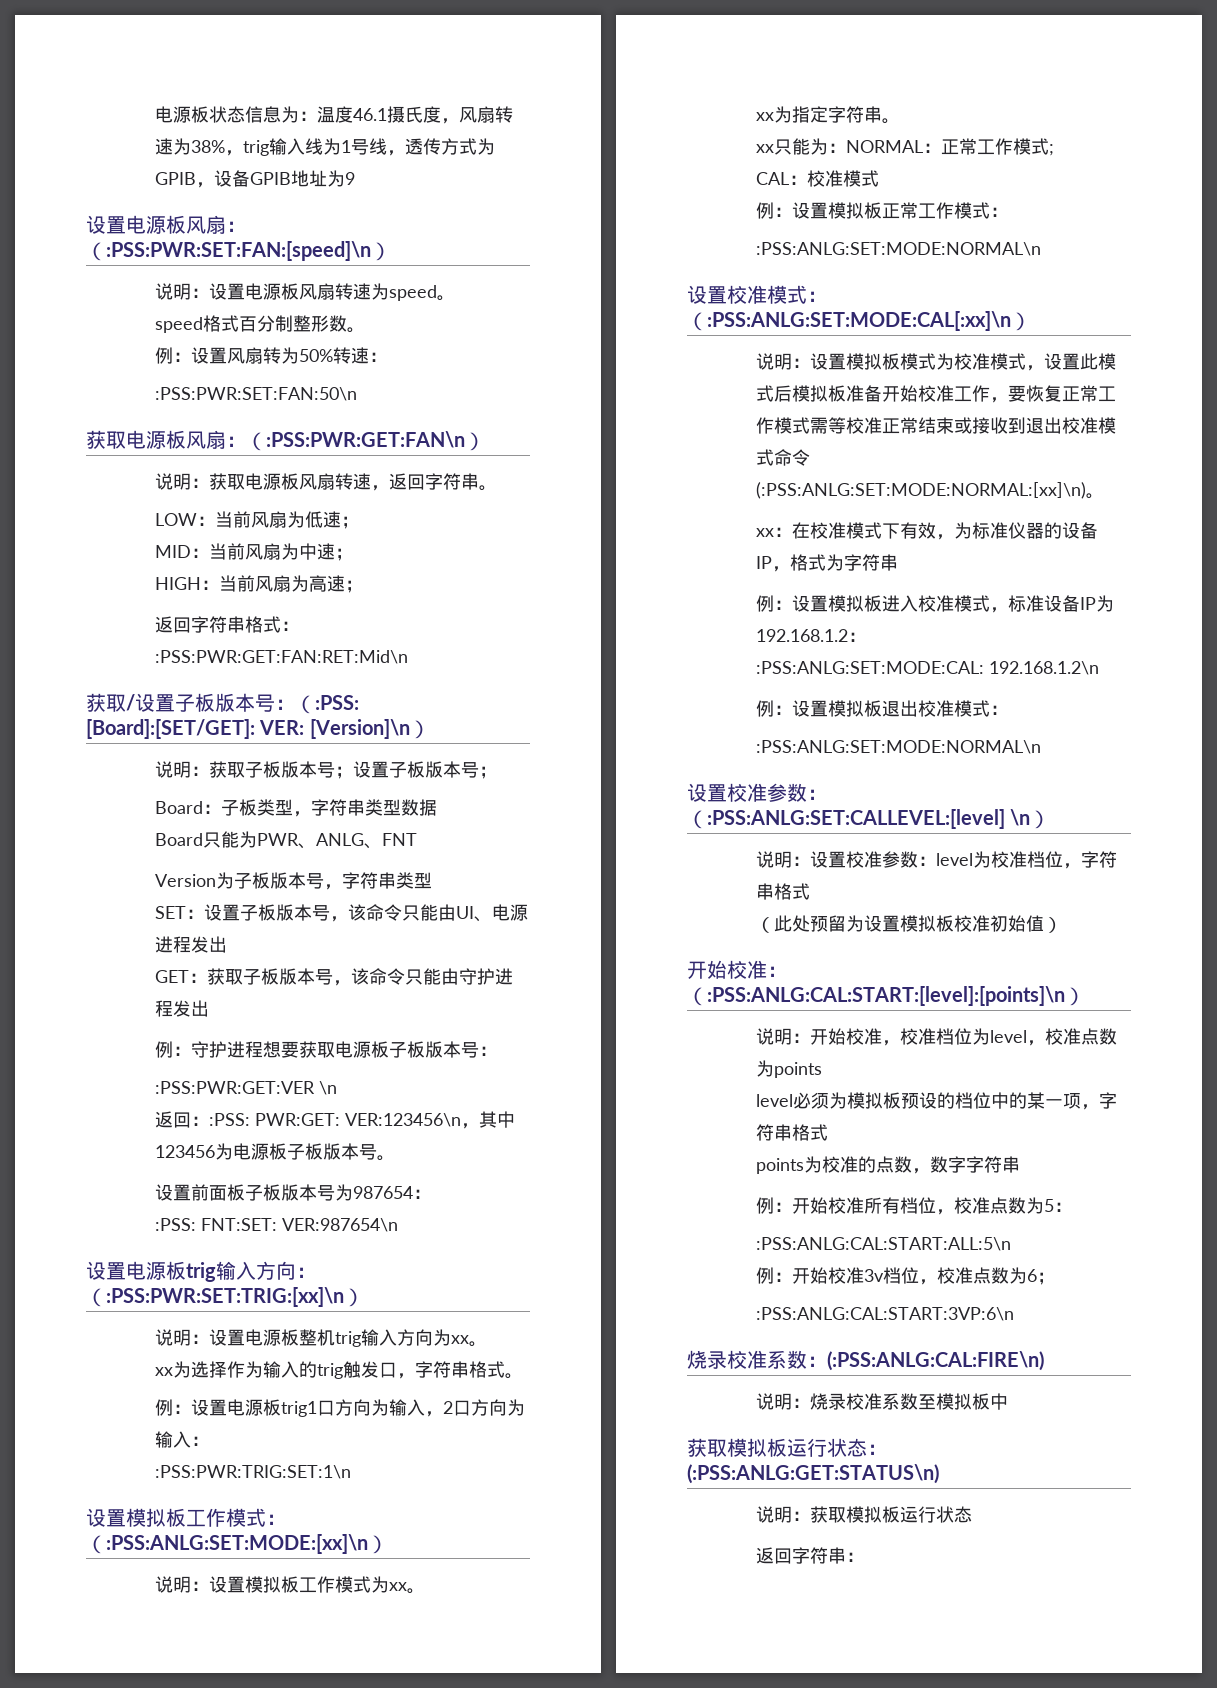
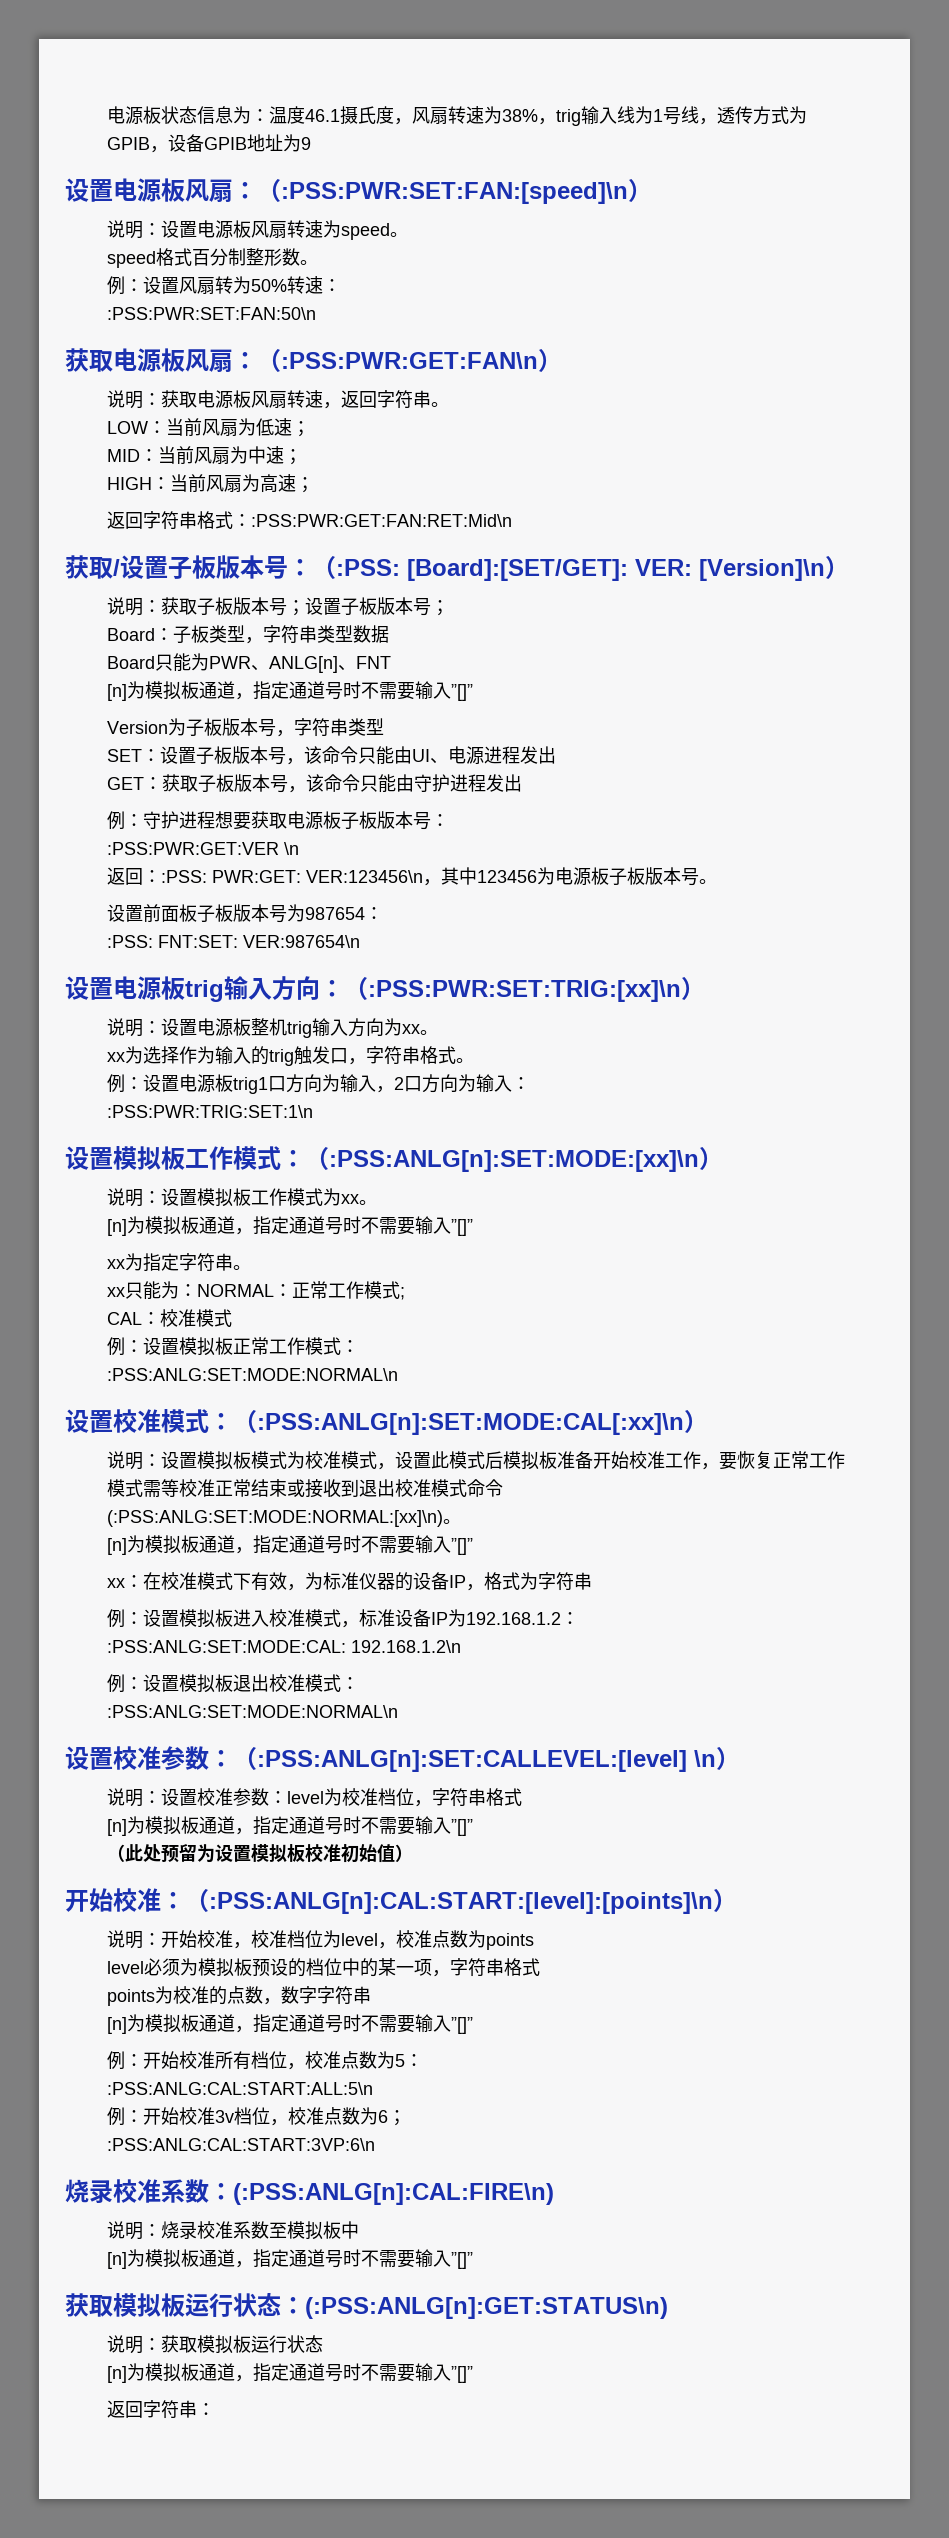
[315,833,364,846] ANLG -> [268,656,338,673] ANLG[n]
(417, 839) none -> [106,681,473,701] // [n]为模拟板通道，指定通道号时不需要输入”[]”
[106,1534,368,1554] :PSS:ANLG:SET:MODE:[xx]\n -> [329,1150,699,1172] :PSS:ANLG[n]:SET:MODE:[xx]\n
(425, 1591) none -> [106,1216,473,1236] // [n]为模拟板通道，指定通道号时不需要输入”[]”
[707,311,1011,331] :PSS:ANLG:SET:MODE:CAL[:xx]\n -> [257,1413,684,1435] :PSS:ANLG[n]:SET:MODE:CAL[:xx]\n
(1104, 496) none -> [106,1535,473,1555] // [n]为模拟板通道，指定通道号时不需要输入”[]”
[707,809,1005,829] :PSS:ANLG:SET:CALLEVEL:[level] -> [257,1750,687,1772] :PSS:ANLG[n]:SET:CALLEVEL:[level]
(810, 891) none -> [106,1816,473,1836] // [n]为模拟板通道，指定通道号时不需要输入”[]”
[707,986,1065,1006] :PSS:ANLG:CAL:START:[level]:[points]\n -> [209,1892,713,1914] :PSS:ANLG[n]:CAL:START:[level]:[points]\n
(1020, 1164) none -> [106,2014,473,2034] // [n]为模拟板通道，指定通道号时不需要输入”[]”
[827,1351,1044,1371] (:PSS:ANLG:CAL:FIRE\n) -> [233,2183,554,2205] (:PSS:ANLG[n]:CAL:FIRE\n)
(1008, 1401) none -> [106,2249,473,2269] // [n]为模拟板通道，指定通道号时不需要输入”[]”
[687,1464,939,1484] (:PSS:ANLG:GET:STATUS\n) -> [305,2297,668,2319] (:PSS:ANLG[n]:GET:STATUS\n)
(972, 1514) none -> [106,2363,473,2383] // [n]为模拟板通道，指定通道号时不需要输入”[]”

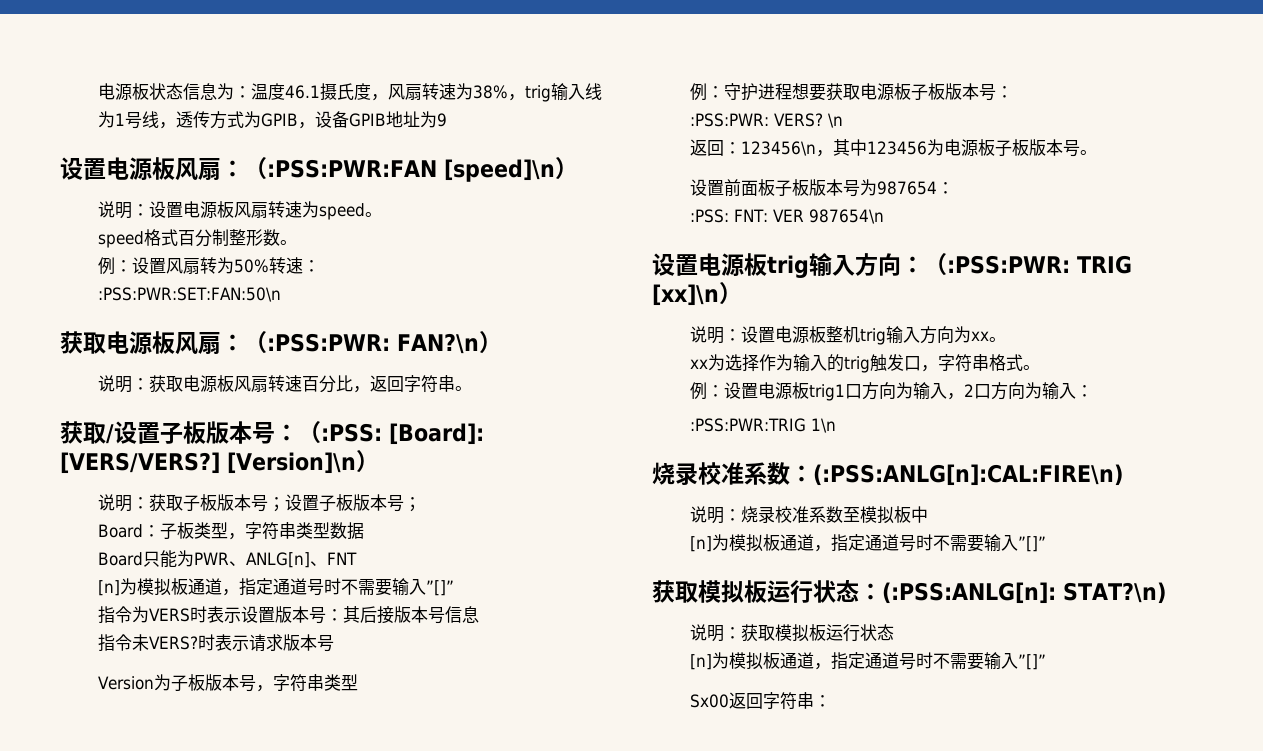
[281,182,628,204] :PSS:PWR:SET:FAN:[speed]\n -> [267,159,555,182] :PSS:PWR:FAN [speed]\n
[281,352,538,369] :PSS:PWR:GET:FAN\n -> [267,333,479,354] :PSS:PWR: FAN?\n
(323, 399) none -> [302,375,354,393] 百分比
[106,418,310,437] [106,446,302,465] [106,474,314,493] [106,511,512,530] // LOW：当前风扇为低速； // MID：当前风扇为中速； // HIGH：当前风扇为高速； // 返回字符串格式：:PSS:PWR:GET:FAN:RET:Mid\n -> (473, 388) none
[407,559,692,581] [Board]:[SET/GET]: VER: -> [388,423,484,445] [60,452,220,474] [Board]: [VERS/VERS?]
(473, 692) none -> [98,606,480,624] [98,634,335,652] // 指令为VERS时表示设置版本号：其后接版本号信息 // 指令未VERS?时表示请求版本号
[106,746,556,765] [106,774,522,793] // SET：设置子板版本号，该命令只能由UI、电源进程发出 // GET：获取子板版本号，该命令只能由守护进程发出 -> (359, 682) none
[106,842,279,855] :PSS:PWR:GET:VER -> [690,113,824,127] :PSS:PWR: VERS?
[160,870,423,883] :PSS: PWR:GET: VER:123456\n -> [741,141,817,156] 123456\n
[157,935,360,948] FNT:SET: VER:987654\n -> [734,209,885,224] FNT: VER 987654\n
[368,980,681,1002] :PSS:PWR:SET:TRIG:[xx]\n -> [947,255,1132,274] [652,284,719,306] :PSS:PWR: TRIG [xx]\n
[106,1105,313,1118] [65,1146,723,1172] [106,1188,377,1207] [106,1216,473,1236] [106,1253,251,1272] [106,1281,405,1300] [106,1309,232,1327] [106,1337,359,1356] [106,1368,398,1381] [65,1409,708,1435] [106,1451,845,1470] [106,1479,503,1498] [106,1510,461,1527] [106,1535,473,1555] [106,1572,592,1591] [106,1609,579,1628] [106,1640,461,1653] [106,1674,359,1693] [106,1705,398,1718] [65,1746,740,1772] [106,1788,522,1807] [106,1816,473,1836] [106,1844,413,1863] [65,1888,737,1914] [106,1930,534,1950] [106,1958,540,1977] [106,1986,371,2006] [106,2014,473,2034] [106,2051,423,2070] [106,2082,373,2095] [106,2107,406,2126] [106,2138,375,2151] :PSS:PWR:TRIG:SET:1\n // 设置模拟板工作模式：（:PSS:ANLG[n]:SET:MODE:[xx]\n） // 说明：设置模拟板工作模式为xx。 // [n]为模拟板通道，指定通道号时不需要输入”[]” // xx为指定字符串。 // xx只能为：NORMAL：正常工作模式; // CAL：校准模式 // 例：设置模拟板正常工作模式： // :PSS:ANLG:SET:MODE:NORMAL\n // 设置校准模式：（:PSS:ANLG[n]:SET:MODE:CAL[:xx]\n） // 说明：设置模拟板模式为校准模式，设置此模式后模拟板准备开始校准工作，要恢复正常工作模式需等校准正常结束或接收到退出校准模式命令(:PSS:ANLG:SET:MODE:NORMAL:[xx]\n)。 // [n]为模拟板通道，指定通道号时不需要输入”[]” // xx：在校准模式下有效，为标准仪器的设备IP，格式为字符串 // 例：设置模拟板进入校准模式，标准设备IP为192.168.1.2： // :PSS:ANLG:SET:MODE:CAL: 192.168.1.2\n // 例：设置模拟板退出校准模式： // :PSS:ANLG:SET:MODE:NORMAL\n // 设置校准参数：（:PSS:ANLG[n]:SET:CALLEVEL:[level] \n） // 说明：设置校准参数：level为校准档位，字符串格式 // [n]为模拟板通道，指定通道号时不需要输入”[]” // （此处预留为设置模拟板校准初始值） // 开始校准：（:PSS:ANLG[n]:CAL:START:[level]:[points]\n） // 说明：开始校准，校准档位为level，校准点数为points // level必须为模拟板预设的档位中的某一项，字符串格式 // points为校准的点数，数字字符串 // [n]为模拟板通道，指定通道号时不需要输入”[]” // 例：开始校准所有档位，校准点数为5： // :PSS:ANLG:CAL:START:ALL:5\n // 例：开始校准3v档位，校准点数为6； // :PSS:ANLG:CAL:START:3VP:6\n -> [690,418,837,433] :PSS:PWR:TRIG 1\n
[305,2297,668,2319] (:PSS:ANLG[n]:GET:STATUS\n) -> [882,582,1166,604] (:PSS:ANLG[n]: STAT?\n)
(473, 2374) none -> [690,694,730,708] Sx00

